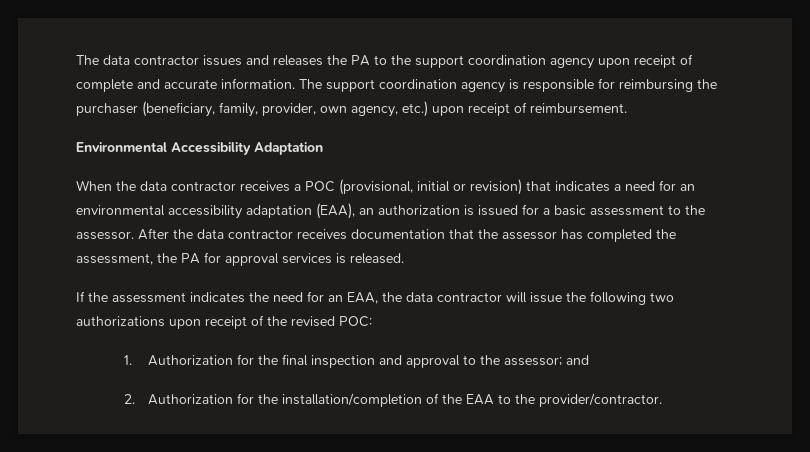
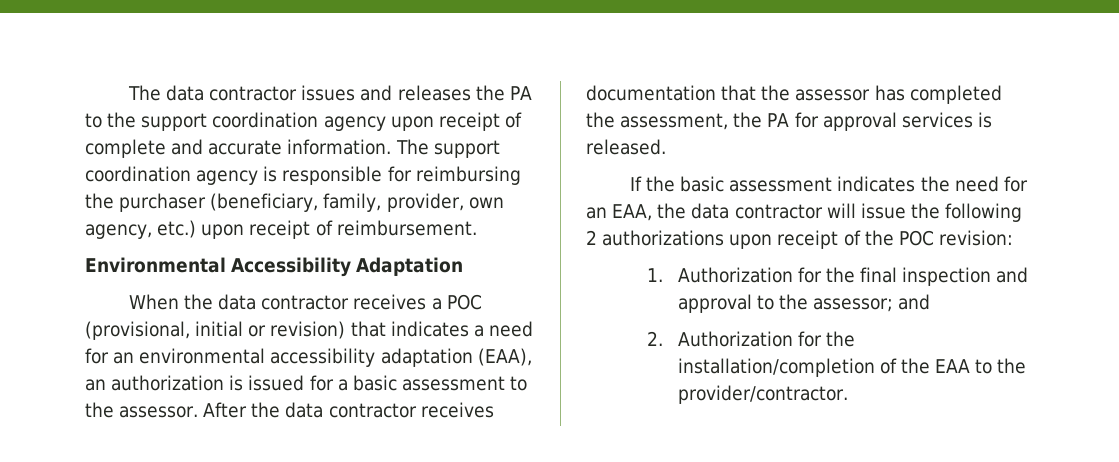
(108, 297) none -> [680,176,725,192] basic
[650,292,674,302] two -> [586,230,597,245] 2
[291,316,372,327] revised POC: -> [898,230,1013,246] POC revision:

